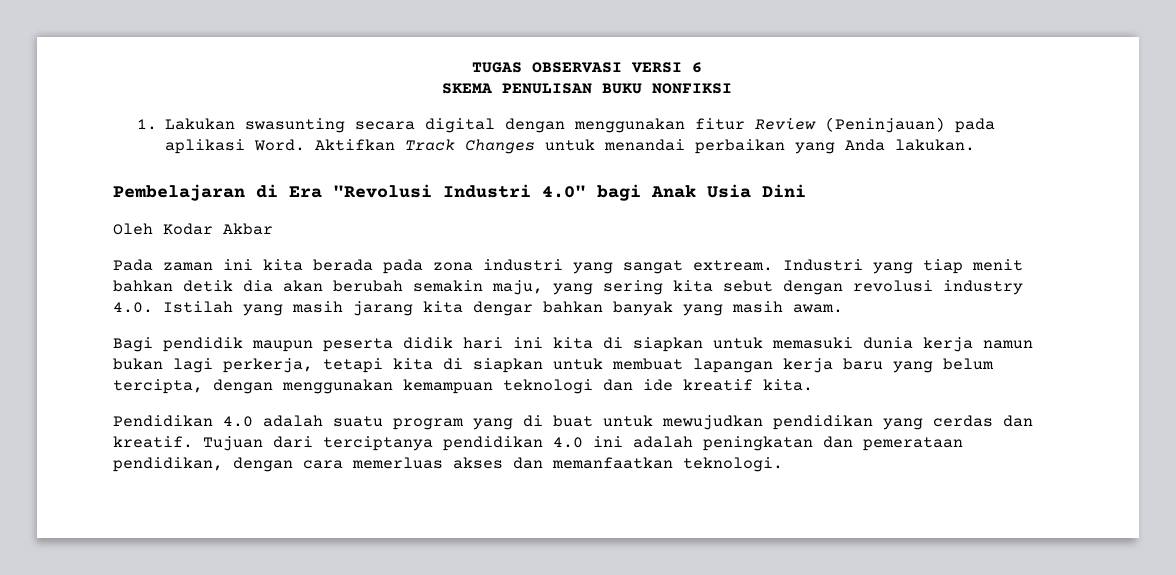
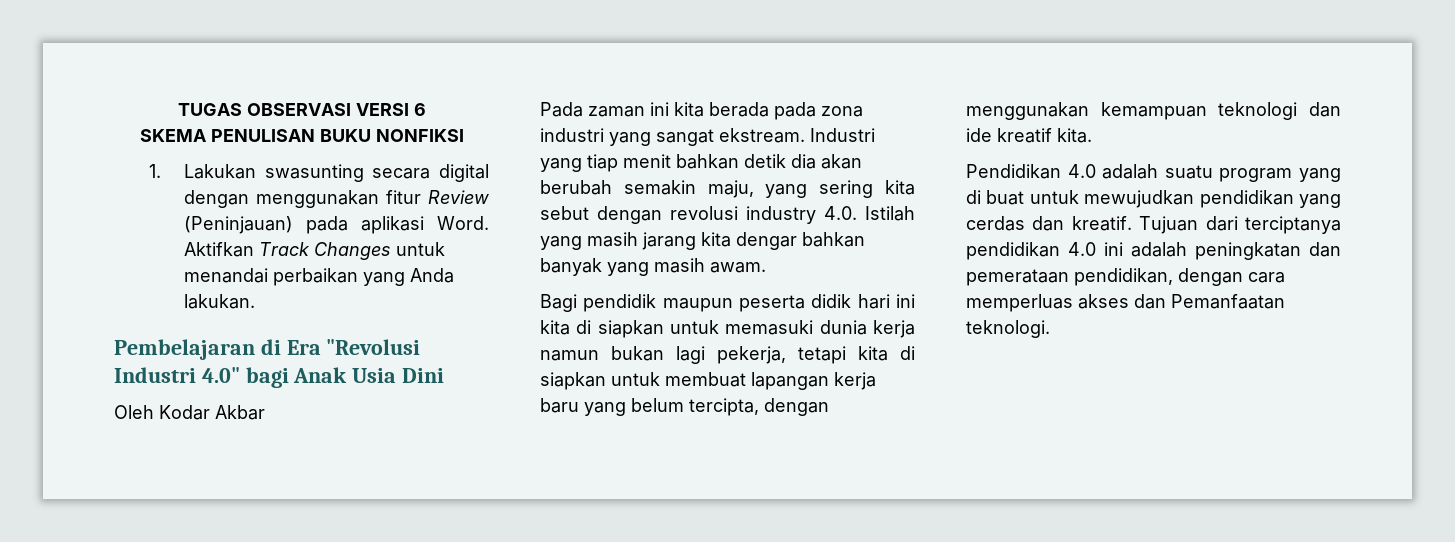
[693,260,773,271] extream. -> [719,128,805,143] ekstream.
[223,358,313,373] perkerja, -> [717,346,786,364] pekerja,
[352,457,443,469] memerluas -> [966,294,1073,312] memperluas
[552,457,673,469] memanfaatkan -> [1171,294,1285,309] Pemanfaatan

